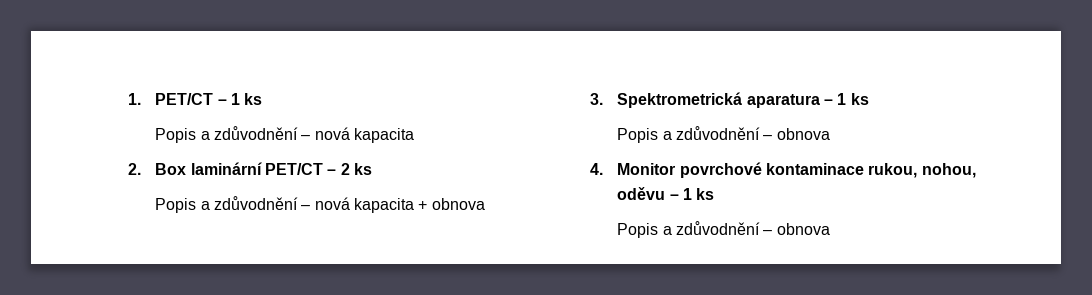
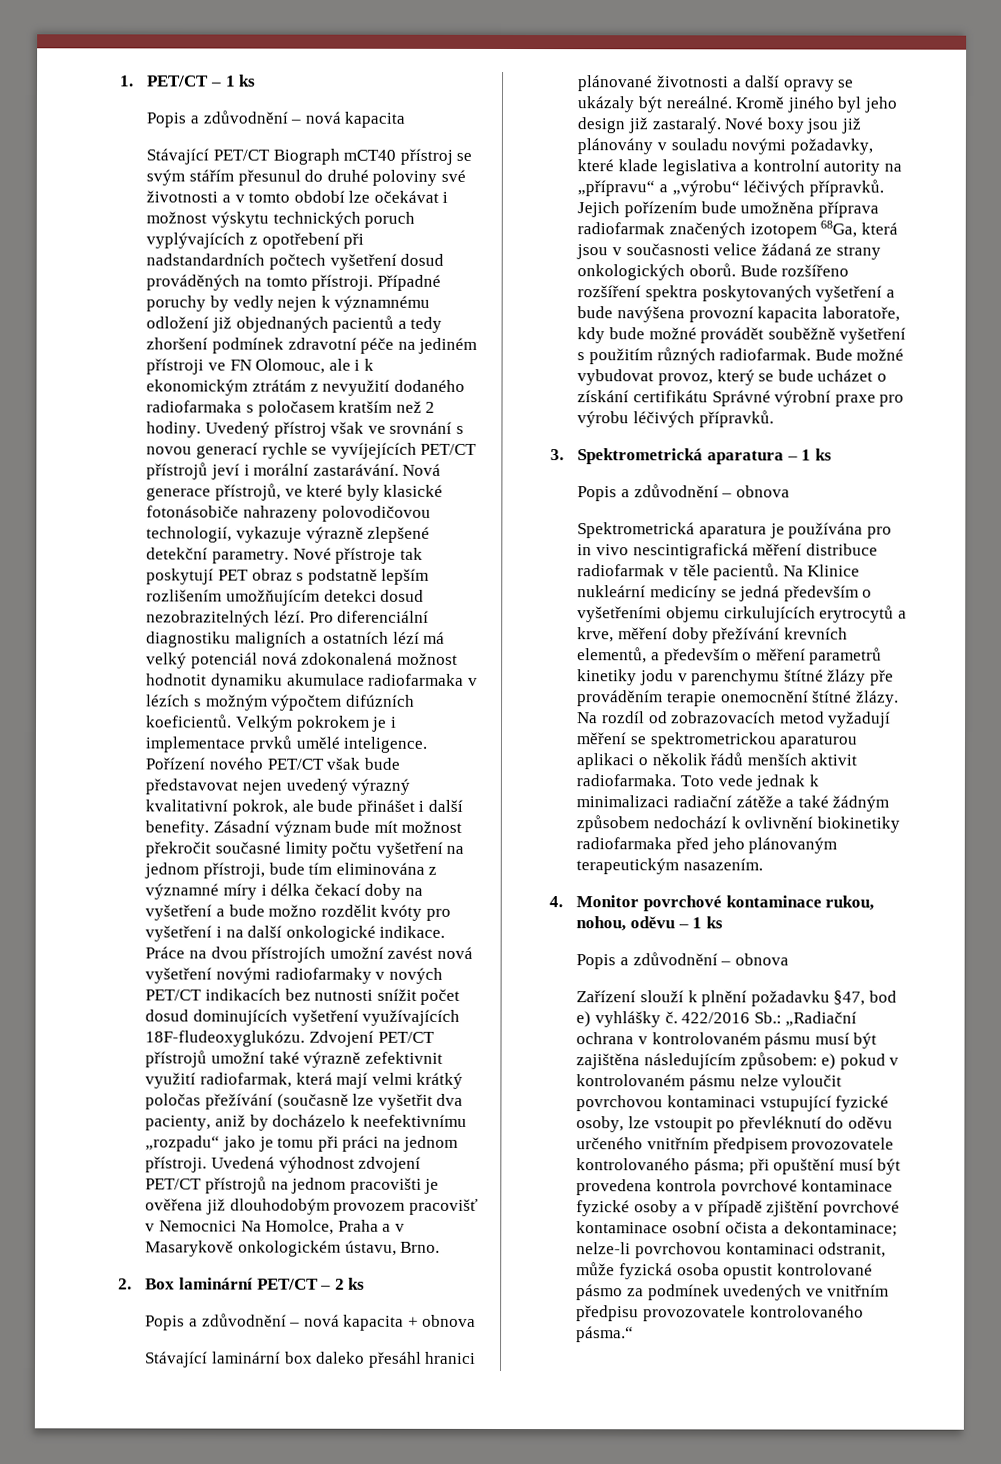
(415, 135) none -> [146,148,473,165] [146,169,466,186] [146,190,449,203] [146,211,416,228] [146,232,365,249] [146,253,445,270] [146,274,441,291] [146,295,431,312] [146,315,443,333] [146,337,478,354] [146,358,374,375] [146,379,465,396] [146,400,436,417] [146,421,464,438] [146,442,478,459] [146,462,442,480] [146,483,444,501] [146,505,431,522] [146,526,431,543] [146,547,423,564] [146,568,430,585] [146,589,425,606] [146,610,430,627] [146,631,446,648] [146,652,458,669] [146,673,478,690] [146,694,415,711] [146,714,397,732] [145,735,428,753] [145,757,400,770] [145,778,411,795] [145,799,463,816] [145,820,463,837] [145,841,465,858] [144,862,438,879] [145,883,423,900] [145,904,451,921] [145,925,446,942] [145,946,473,963] [145,967,443,984] [145,988,461,1005] [145,1009,461,1026] [145,1030,435,1047] [145,1050,443,1068] [145,1072,464,1089] [145,1093,464,1110] [145,1114,468,1131] [145,1135,459,1152] [145,1156,422,1173] [145,1176,440,1194] [145,1198,478,1215] [145,1219,405,1235] [145,1240,441,1257] // Stávající PET/CT Biograph mCT40 přístroj se svým stářím přesunul do druhé poloviny své životnosti a v tomto období lze očekávat i možnost výskytu technických poruch vyplývajících z opotřebení při nadstandardních počtech vyšetření dosud prováděných na tomto přístroji. Případné poruchy by vedly nejen k významnému odložení již objednaných pacientů a tedy zhoršení podmínek zdravotní péče na jediném přístroji ve FN Olomouc, ale i k ekonomickým ztrátám z nevyužití dodaného radiofarmaka s poločasem kratším než 2 hodiny. Uvedený přístroj však ve srovnání s novou generací rychle se vyvíjejících PET/CT přístrojů jeví i morální zastarávání. Nová generace přístrojů, ve které byly klasické fotonásobiče nahrazeny polovodičovou technologií, vykazuje výrazně zlepšené detekční parametry. Nové přístroje tak poskytují PET obraz s podstatně lepším rozlišením umožňujícím detekci dosud nezobrazitelných lézí. Pro diferenciální diagnostiku maligních a ostatních lézí má velký potenciál nová zdokonalená možnost hodnotit dynamiku akumulace radiofarmaka v lézích s možným výpočtem difúzních koeficientů. Velkým pokrokem je i implementace prvků umělé inteligence. Pořízení nového PET/CT však bude představovat nejen uvedený výrazný kvalitativní pokrok, ale bude přinášet i další benefity. Zásadní význam bude mít možnost překročit současné limity počtu vyšetření na jednom přístroji, bude tím eliminována z významné míry i délka čekací doby na vyšetření a bude možno rozdělit kvóty pro vyšetření i na další onkologické indikace. Práce na dvou přístrojích umožní zavést nová vyšetření novými radiofarmaky v nových PET/CT indikacích bez nutnosti snížit počet dosud dominujících vyšetření využívajících 18F-fludeoxyglukózu. Zdvojení PET/CT přístrojů umožní také výrazně zefektivnit využití radiofarmak, která mají velmi krátký poločas přežívání (současně lze vyšetřit dva pacienty, aniž by docházelo k neefektivnímu „rozpadu“ jako je tomu při práci na jednom přístroji. Uvedená výhodnost zdvojení PET/CT přístrojů na jednom pracovišti je ověřena již dlouhodobým provozem pracovišť v Nemocnici Na Homolce, Praha a v Masarykově onkologickém ústavu, Brno.
(485, 204) none -> [145,1351,477,1368] [578,75,855,92] [577,96,897,113] [577,117,861,134] [577,138,873,155] [577,159,902,176] [577,179,884,197] [577,201,879,218] [577,220,898,239] [576,243,881,260] [577,263,850,281] [577,285,895,302] [577,306,900,323] [577,327,907,344] [577,347,905,365] [577,369,887,386] [577,390,905,407] [577,410,774,428] // Stávající laminární box daleko přesáhl hranici plánované životnosti a další opravy se ukázaly být nereálné. Kromě jiného byl jeho design již zastaralý. Nové boxy jsou již plánovány v souladu novými požadavky, které klade legislativa a kontrolní autority na „přípravu“ a „výrobu“ léčivých přípravků. Jejich pořízením bude umožněna příprava radiofarmak značených izotopem 68Ga, která jsou v současnosti velice žádaná ze strany onkologických oborů. Bude rozšířeno rozšíření spektra poskytovaných vyšetření a bude navýšena provozní kapacita laboratoře, kdy bude možné provádět souběžně vyšetření s použitím různých radiofarmak. Bude možné vybudovat provoz, který se bude ucházet o získání certifikátu Správné výrobní praxe pro výrobu léčivých přípravků.
(830, 134) none -> [577,522,892,539] [577,543,878,560] [577,563,861,581] [577,585,873,602] [577,605,907,623] [577,627,848,644] [577,647,883,665] [577,669,894,686] [577,690,899,707] [577,711,892,728] [576,732,858,749] [576,752,858,770] [576,774,819,791] [576,795,890,812] [576,815,900,833] [576,837,838,854] [576,858,763,875] // Spektrometrická aparatura je používána pro in vivo nescintigrafická měření distribuce radiofarmak v těle pacientů. Na Klinice nukleární medicíny se jedná především o vyšetřeními objemu cirkulujících erytrocytů a krve, měření doby přežívání krevních elementů, a především o měření parametrů kinetiky jodu v parenchymu štítné žlázy pře prováděním terapie onemocnění štítné žlázy. Na rozdíl od zobrazovacích metod vyžadují měření se spektrometrickou aparaturou aplikaci o několik řádů menších aktivit radiofarmaka. Toto vede jednak k minimalizaci radiační zátěže a také žádným způsobem nedochází k ovlivnění biokinetiky radiofarmaka před jeho plánovaným terapeutickým nasazením.
(830, 229) none -> [576,990,897,1007] [576,1011,858,1028] [576,1032,878,1049] [576,1052,900,1070] [576,1074,843,1091] [576,1095,890,1112] [576,1116,893,1133] [576,1137,895,1154] [576,1158,902,1175] [576,1179,894,1196] [576,1200,900,1217] [576,1221,898,1237] [576,1242,887,1259] [576,1262,873,1280] [576,1284,890,1301] [576,1305,864,1322] [576,1326,635,1343] // Zařízení slouží k plnění požadavku §47, bod e) vyhlášky č. 422/2016 Sb.: „Radiační ochrana v kontrolovaném pásmu musí být zajištěna následujícím způsobem: e) pokud v kontrolovaném pásmu nelze vyloučit povrchovou kontaminaci vstupující fyzické osoby, lze vstoupit po převléknutí do oděvu určeného vnitřním předpisem provozovatele kontrolovaného pásma; při opuštění musí být provedena kontrola povrchové kontaminace fyzické osoby a v případě zjištění povrchové kontaminace osobní očista a dekontaminace; nelze-li povrchovou kontaminaci odstranit, může fyzická osoba opustit kontrolované pásmo za podmínek uvedených ve vnitřním předpisu provozovatele kontrolovaného pásma.“

